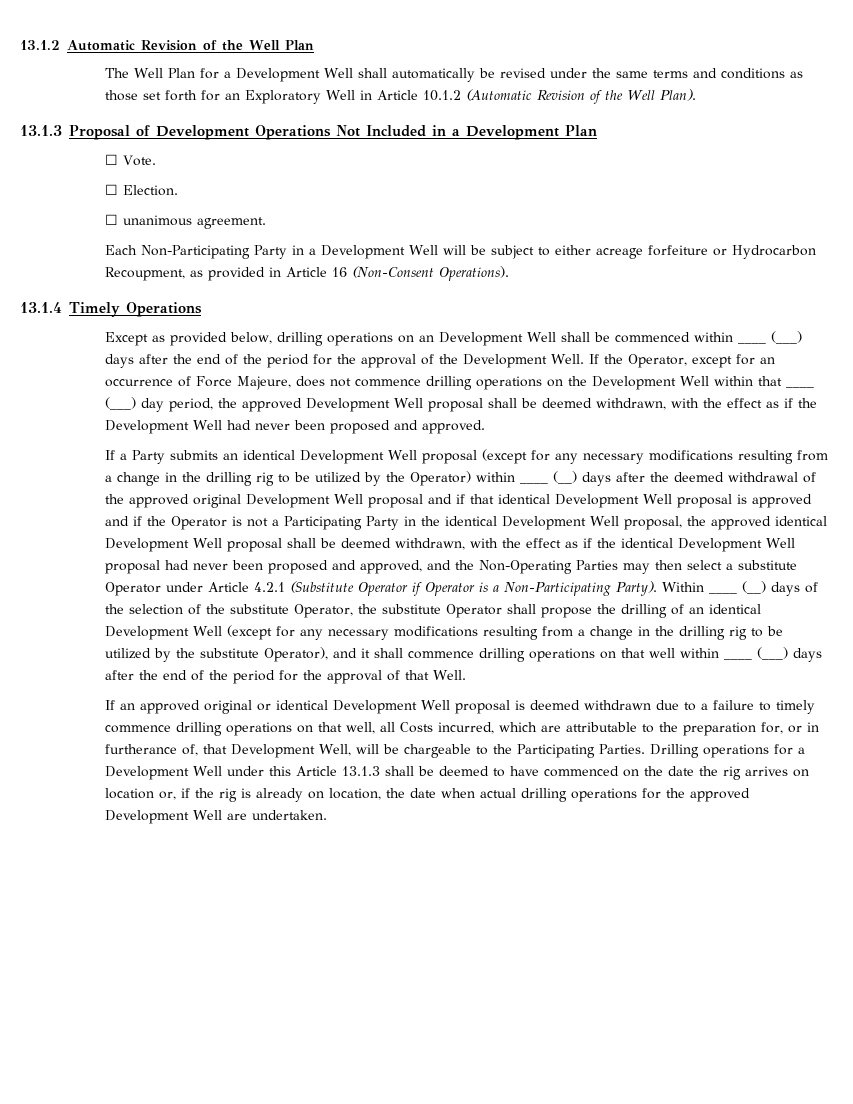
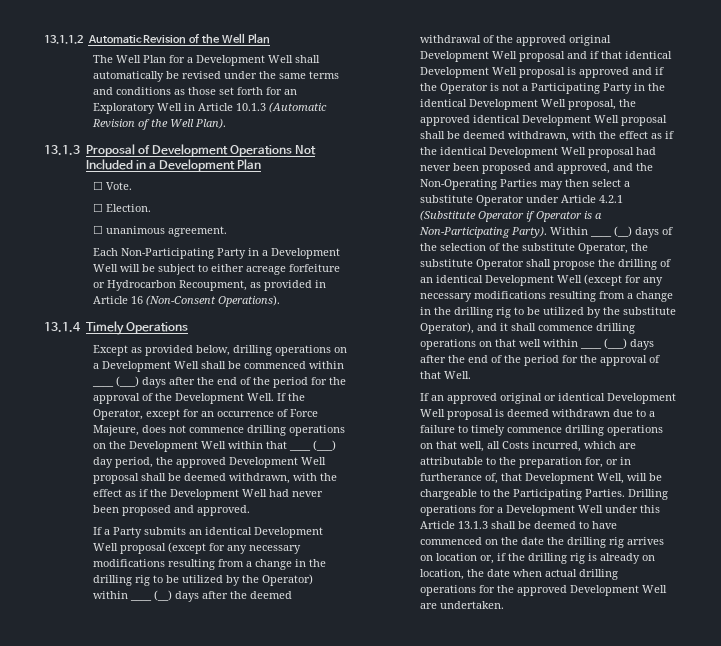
[20,40,60,50] 13.1.2 -> [44,35,83,44] 13.1.1.2
[423,90,462,101] 10.1.2 -> [236,103,267,111] 10.1.3
[419,335,435,342] an -> [93,363,100,369] a
(719, 771) none -> [567,537,607,548] drilling
(215, 793) none -> [528,553,568,564] drilling

